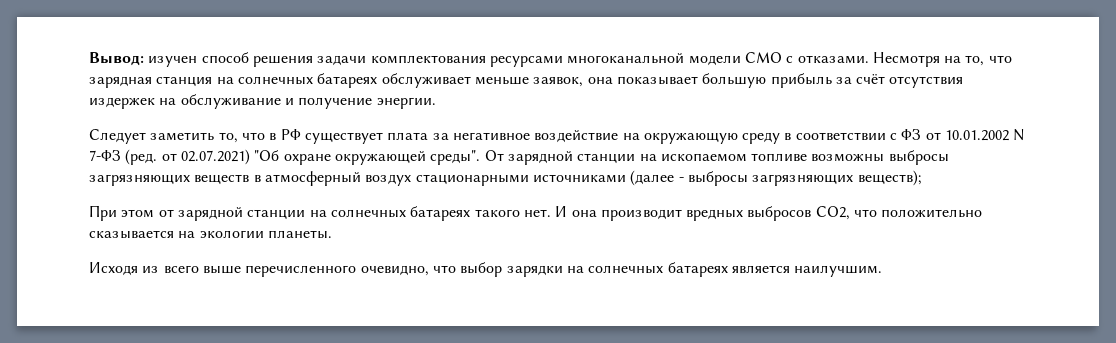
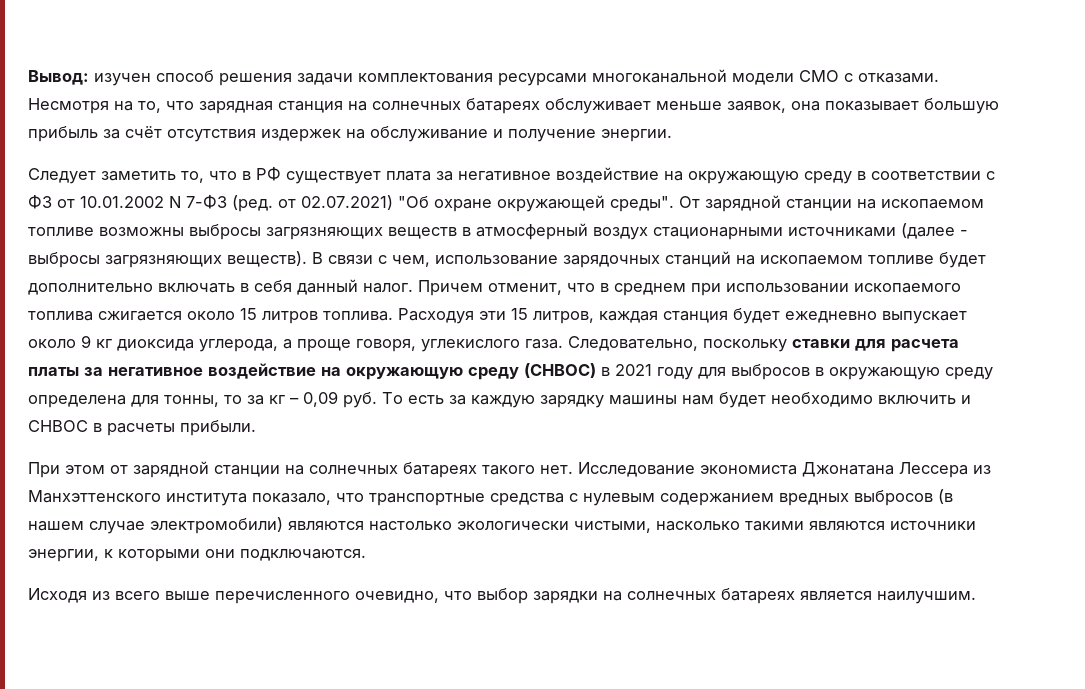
[857,170,922,186] веществ); -> [227,251,986,268] [28,279,961,296] [28,308,967,324] [28,335,959,352] [28,363,993,380] [28,391,971,408] [28,420,256,436] веществ). В связи с чем, использование зарядочных станций на ископаемом топливе будет дополнительно включать в себя данный налог. Причем отменит, что в среднем при использовании ископаемого топлива сжигается около 15 литров топлива. Расходуя эти 15 литров, каждая станция будет ежедневно выпускает около 9 кг диоксида углерода, а проще говоря, углекислого газа. Следовательно, поскольку ставки для расчета платы за негативное воздействие на окружающую среду (СНВОС) в 2021 году для выбросов в окружающую среду определена для тонны, то за кг – 0,09 руб. То есть за каждую зарядку машины нам будет необходимо включить и СНВОС в расчеты прибыли.
[555,206,983,221] [89,230,332,239] И она производит вредных выбросов CO2, что положительно сказывается на экологии планеты. -> [578,462,991,478] [28,489,953,506] [28,517,976,534] [28,549,366,562] Исследование экономиста Джонатана Лессера из Манхэттенского института показало, что транспортные средства с нулевым содержанием вредных выбросов (в нашем случае электромобили) являются настолько экологически чистыми, насколько такими являются источники энергии, к которыми они подключаются.

